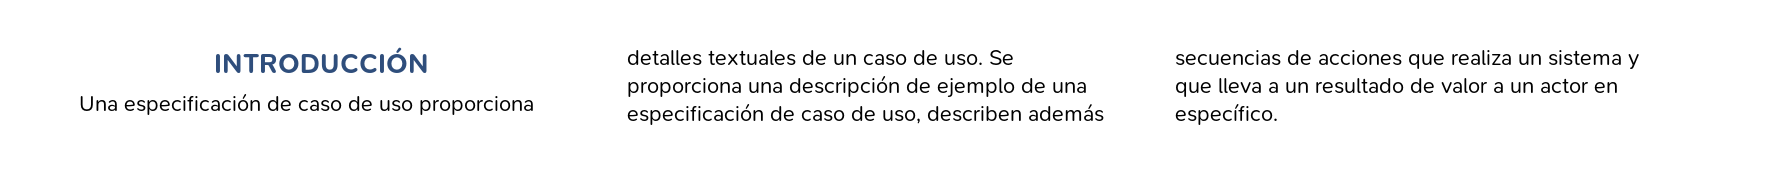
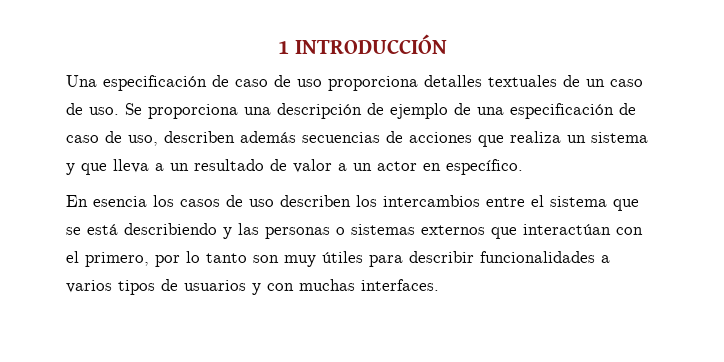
(213, 60) none -> [277,41,289,54] 1
(1278, 114) none -> [66,195,639,211] [66,223,643,239] [66,251,610,267] [66,279,439,295] // En esencia los casos de uso describen los intercambios entre el sistema que se está describiendo y las personas o sistemas externos que interactúan con el primero, por lo tanto son muy útiles para describir funcionalidades a varios tipos de usuarios y con muchas interfaces.

